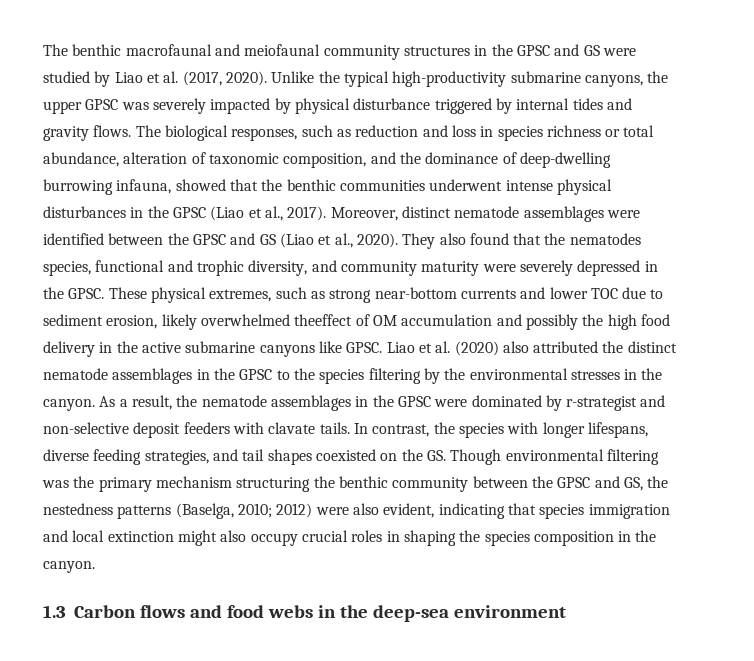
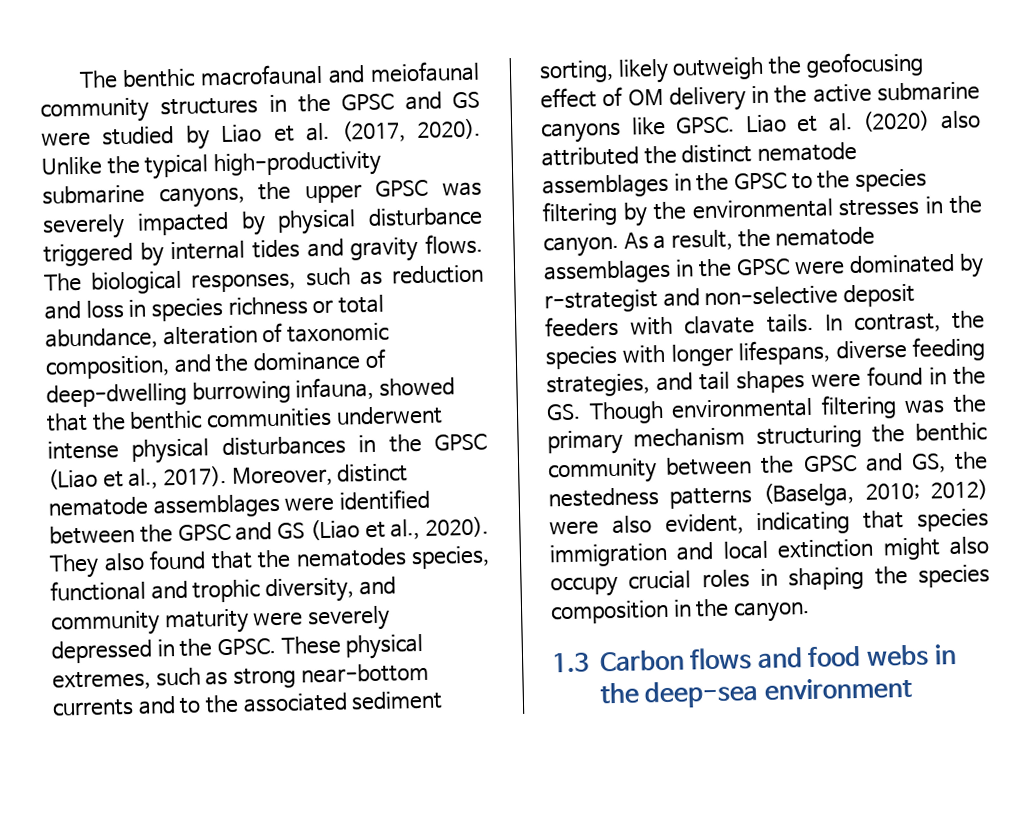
[549,287,664,299] [43,314,670,330] lower TOC due to sediment erosion, likely overwhelmed theeffect of OM accumulation and possibly the high food -> [179,690,444,714] [539,51,924,84] [540,86,664,109] to the associated sediment sorting, likely outweigh the geofocusing effect of OM
[315,449,398,461] coexisted on -> [810,365,947,388] were found in

